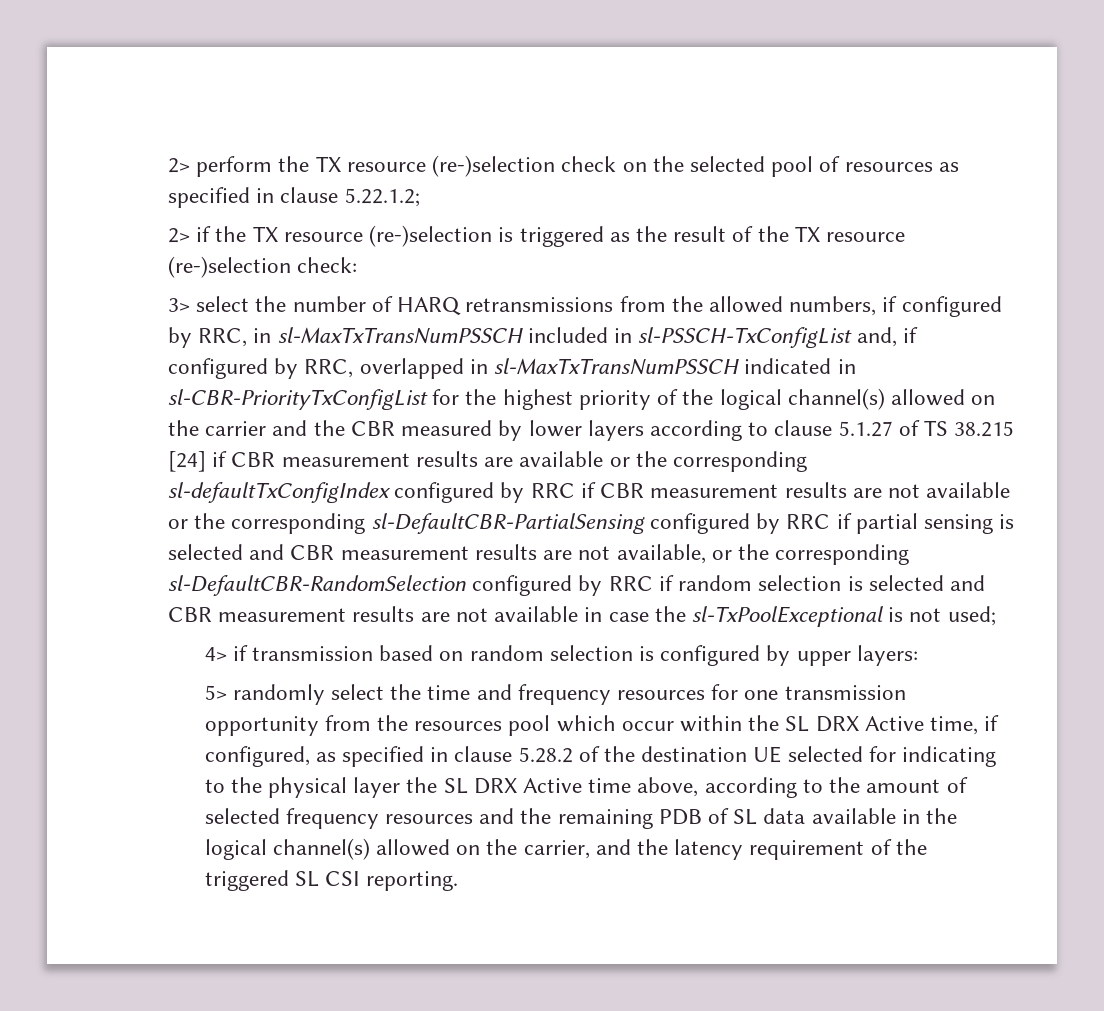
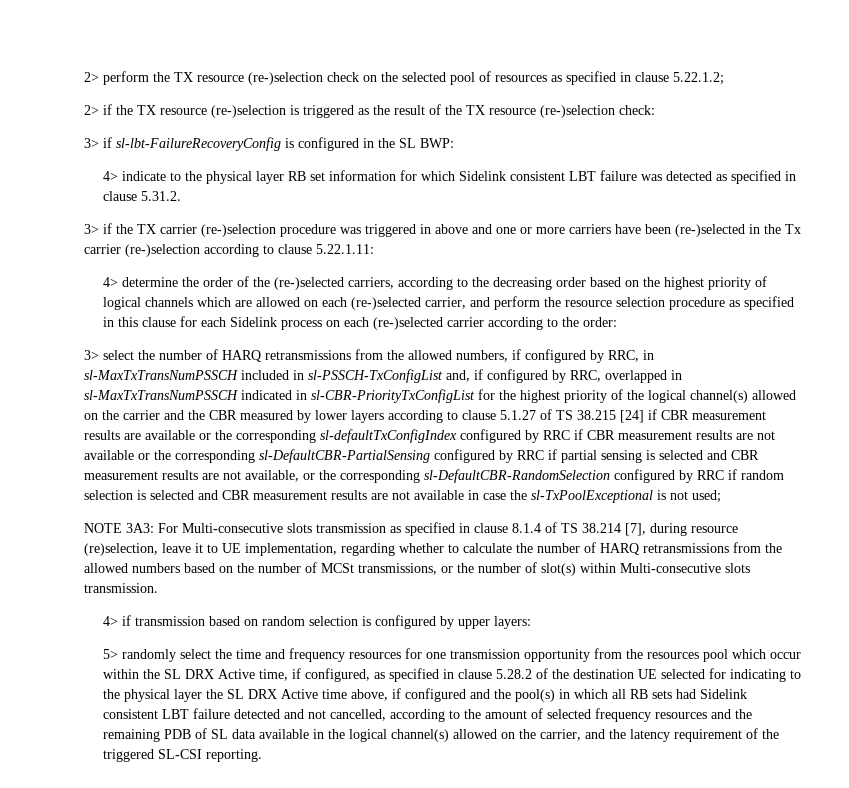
(358, 265) none -> [83,137,454,151] [103,170,797,184] [103,191,182,201] [83,223,801,237] [83,244,374,257] [103,276,768,290] [103,296,795,310] [103,316,618,330] // 3> if sl-lbt-FailureRecoveryConfig is configured in the SL BWP: // 4> indicate to the physical layer RB set information for which Sidelink consistent LBT failure was detected as specified in clause 5.31.2. // 3> if the TX carrier (re-)selection procedure was triggered in above and one or more carriers have been (re-)selected in the Tx carrier (re-)selection according to clause 5.22.1.11: // 4> determine the order of the (re-)selected carriers, according to the decreasing order based on the highest priority of logical channels which are allowed on each (re-)selected carrier, and perform the resource selection procedure as specified in this clause for each Sidelink process on each (re-)selected carrier according to the order:
(996, 616) none -> [83,522,738,536] [83,542,782,556] [83,562,750,576] [83,583,158,593] // NOTE 3A3: For Multi-consecutive slots transmission as specified in clause 8.1.4 of TS 38.214 [7], during resource (re)selection, leave it to UE implementation, regarding whether to calculate the number of HARQ retransmissions from the allowed numbers based on the number of MCSt transmissions, or the number of slot(s) within Multi-consecutive slots transmission.
(699, 787) none -> [392,688,748,702] [103,708,387,721] if configured and the pool(s) in which all RB sets had Sidelink consistent LBT failure detected and not cancelled,
[294,871,361,887] SL CSI -> [158,749,203,759] SL-CSI

